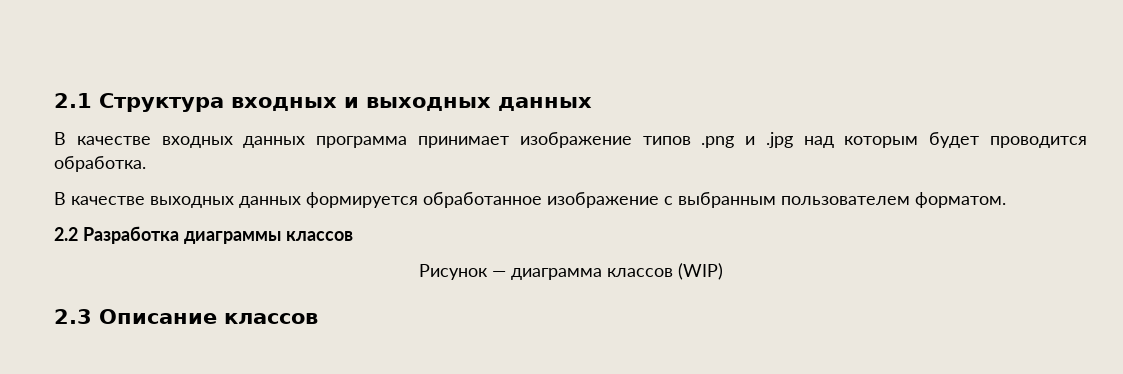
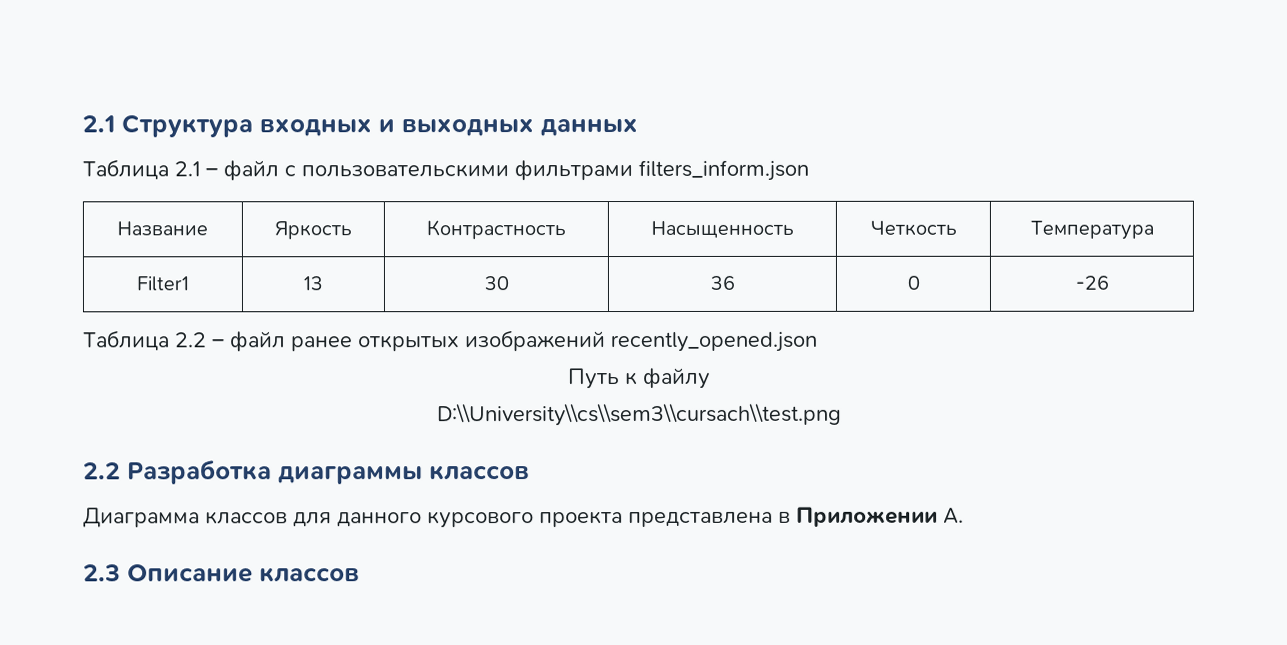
[54,132,1088,148] [54,156,146,172] [54,192,1006,208] [54,226,353,244] [418,263,723,280] В качестве входных данных программа принимает изображение типов .png и .jpg над которым будет проводится обработка. // В качестве выходных данных формируется обработанное изображение с выбранным пользователем форматом. // 2.2 Разработка диаграммы классов // Рисунок — диаграмма классов (WIP) -> [82,159,809,182] [117,221,208,236] [274,221,352,240] [426,220,566,240] [650,220,794,238] [869,220,957,236] [1029,220,1154,240] [136,276,189,292] [303,276,323,291] [483,276,509,291] [709,275,735,290] [906,275,920,290] [1074,275,1109,290] [83,330,818,353] [567,367,711,390] [436,402,842,427] [83,460,530,485] [83,506,964,529] Таблица 2.1 – файл с пользовательскими фильтрами filters_inform.json // Название | Яркость | Контрастность | Насыщенность | Четкость | Температура // Filter1 | 13 | 30 | 36 | 0 | -26 // Таблица 2.2 – файл ранее открытых изображений recently_opened.json // Путь к файлу // D:\\University\\cs\\sem3\\cursach\\test.png // 2.2 Разработка диаграммы классов // Диаграмма классов для данного курсового проекта представлена в Приложении А.

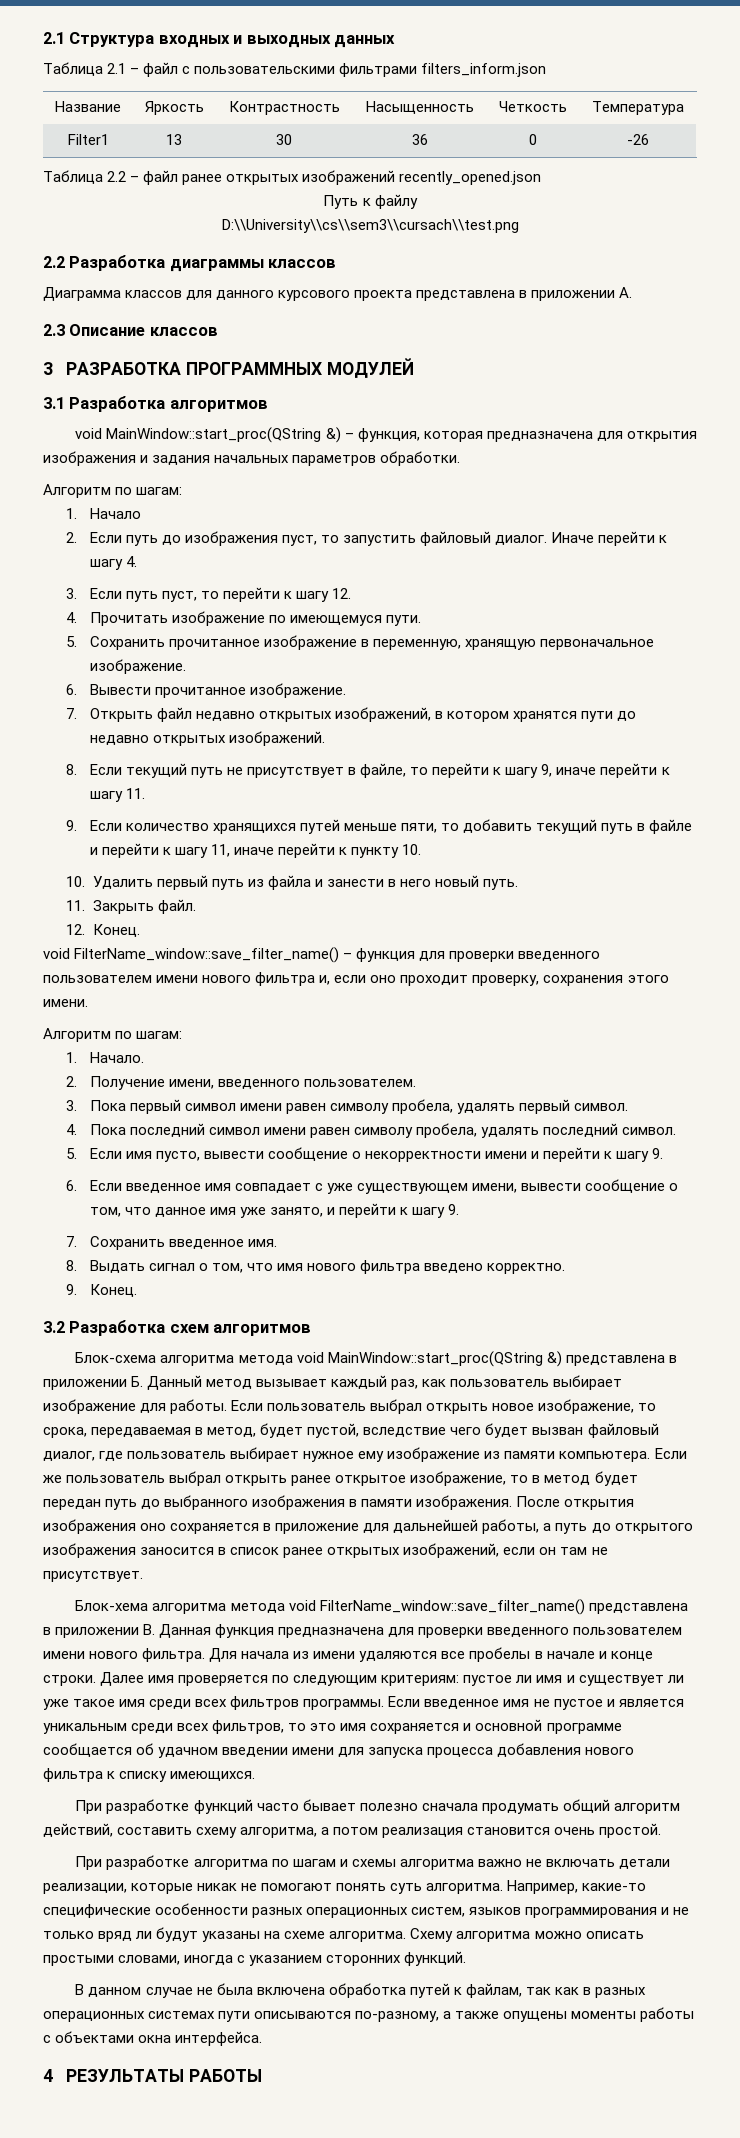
[796,506,938,527] Приложении -> [531,290,616,301] приложении
(360, 575) none -> [43,358,414,378] [43,396,268,412] [75,427,697,443] [43,451,461,466] [43,484,183,498] [66,508,141,519] [66,531,668,546] [89,556,137,570] [66,587,352,602] [66,611,422,626] [66,635,655,650] [89,659,186,674] [66,683,346,698] [66,707,637,722] [89,731,325,746] [66,763,670,778] [89,788,145,802] [66,819,693,834] [89,843,422,858] [66,875,519,890] [66,899,196,914] [66,924,140,937] [43,947,601,963] [43,972,669,986] [43,999,88,1007] [43,1028,183,1042] [66,1052,144,1063] [66,1076,416,1090] [66,1099,629,1114] [66,1123,677,1138] [66,1147,664,1162] [66,1179,679,1194] [89,1203,460,1218] [66,1236,277,1250] [66,1260,566,1274] [66,1284,137,1297] [43,1320,312,1336] [75,1351,677,1367] [43,1375,623,1390] [43,1399,657,1414] [43,1423,659,1438] [43,1447,687,1462] [42,1471,638,1486] [43,1495,635,1510] [43,1519,693,1534] [43,1543,608,1558] [43,1571,143,1582] [75,1599,688,1615] [43,1624,683,1638] [43,1647,653,1662] [43,1672,684,1686] [43,1696,684,1710] [43,1719,622,1734] [43,1743,635,1758] [43,1768,256,1782] [75,1799,680,1814] [43,1823,662,1838] [75,1855,670,1870] [43,1880,647,1894] [43,1903,690,1918] [43,1927,644,1942] [43,1951,467,1966] [75,1983,647,1998] [43,2007,695,2022] [43,2031,263,2046] [43,2069,263,2082] // 3 РАЗРАБОТКА ПРОГРАММНЫХ МОДУЛЕЙ // 3.1 Разработка алгоритмов // void MainWindow::start_proc(QString &) – функция, которая предназначена для открытия изображения и задания начальных параметров обработки. // Алгоритм по шагам: // 1. Начало // 2. Если путь до изображения пуст, то запустить файловый диалог. Иначе перейти к шагу 4. // 3. Если путь пуст, то перейти к шагу 12. // 4. Прочитать изображение по имеющемуся пути. // 5. Сохранить прочитанное изображение в переменную, хранящую первоначальное изображение. // 6. Вывести прочитанное изображение. // 7. Открыть файл недавно открытых изображений, в котором хранятся пути до недавно открытых изображений. // 8. Если текущий путь не присутствует в файле, то перейти к шагу 9, иначе перейти к шагу 11. // 9. Если количество хранящихся путей меньше пяти, то добавить текущий путь в файле и перейти к шагу 11, иначе перейти к пункту 10. // 10. Удалить первый путь из файла и занести в него новый путь. // 11. Закрыть файл. // 12. Конец. // void FilterName_window::save_filter_name() – функция для проверки введенного пользователем имени нового фильтра и, если оно проходит проверку, сохранения этого имени. // Алгоритм по шагам: // 1. Начало. // 2. Получение имени, введенного пользователем. // 3. Пока первый символ имени равен символу пробела, удалять первый символ. // 4. Пока последний символ имени равен символу пробела, удалять последний символ. // 5. Если имя пусто, вывести сообщение о некорректности имени и перейти к шагу 9. // 6. Если введенное имя совпадает с уже существующем имени, вывести сообщение о том, что данное имя уже занято, и перейти к шагу 9. // 7. Сохранить введенное имя. // 8. Выдать сигнал о том, что имя нового фильтра введено корректно. // 9. Конец. // 3.2 Разработка схем алгоритмов // Блок-схема алгоритма метода void MainWindow::start_proc(QString &) представлена в приложении Б. Данный метод вызывает каждый раз, как пользователь выбирает изображение для работы. Если пользователь выбрал открыть новое изображение, то срока, передаваемая в метод, будет пустой, вследствие чего будет вызван файловый диалог, где пользователь выбирает нужное ему изображение из памяти компьютера. Если же пользователь выбрал открыть ранее открытое изображение, то в метод будет передан путь до выбранного изображения в памяти изображения. После открытия изображения оно сохраняется в приложение для дальнейшей работы, а путь до открытого изображения заносится в список ранее открытых изображений, если он там не присутствует. // Блок-хема алгоритма метода void FilterName_window::save_filter_name() представлена в приложении В. Данная функция предназначена для проверки введенного пользователем имени нового фильтра. Для начала из имени удаляются все пробелы в начале и конце строки. Далее имя проверяется по следующим критериям: пустое ли имя и существует ли уже такое имя среди всех фильтров программы. Если введенное имя не пустое и является уникальным среди всех фильтров, то это имя сохраняется и основной программе сообщается об удачном введении имени для запуска процесса добавления нового фильтра к списку имеющихся. // При разработке функций часто бывает полезно сначала продумать общий алгоритм действий, составить схему алгоритма, а потом реализация становится очень простой. // При разработке алгоритма по шагам и схемы алгоритма важно не включать детали реализации, которые никак не помогают понять суть алгоритма. Например, какие-то специфические особенности разных операционных систем, языков программирования и не только вряд ли будут указаны на схеме алгоритма. Схему алгоритма можно описать простыми словами, иногда с указанием сторонних функций. // В данном случае не была включена обработка путей к файлам, так как в разных операционных системах пути описываются по-разному, а также опущены моменты работы с объектами окна интерфейса. // 4 РЕЗУЛЬТАТЫ РАБОТЫ

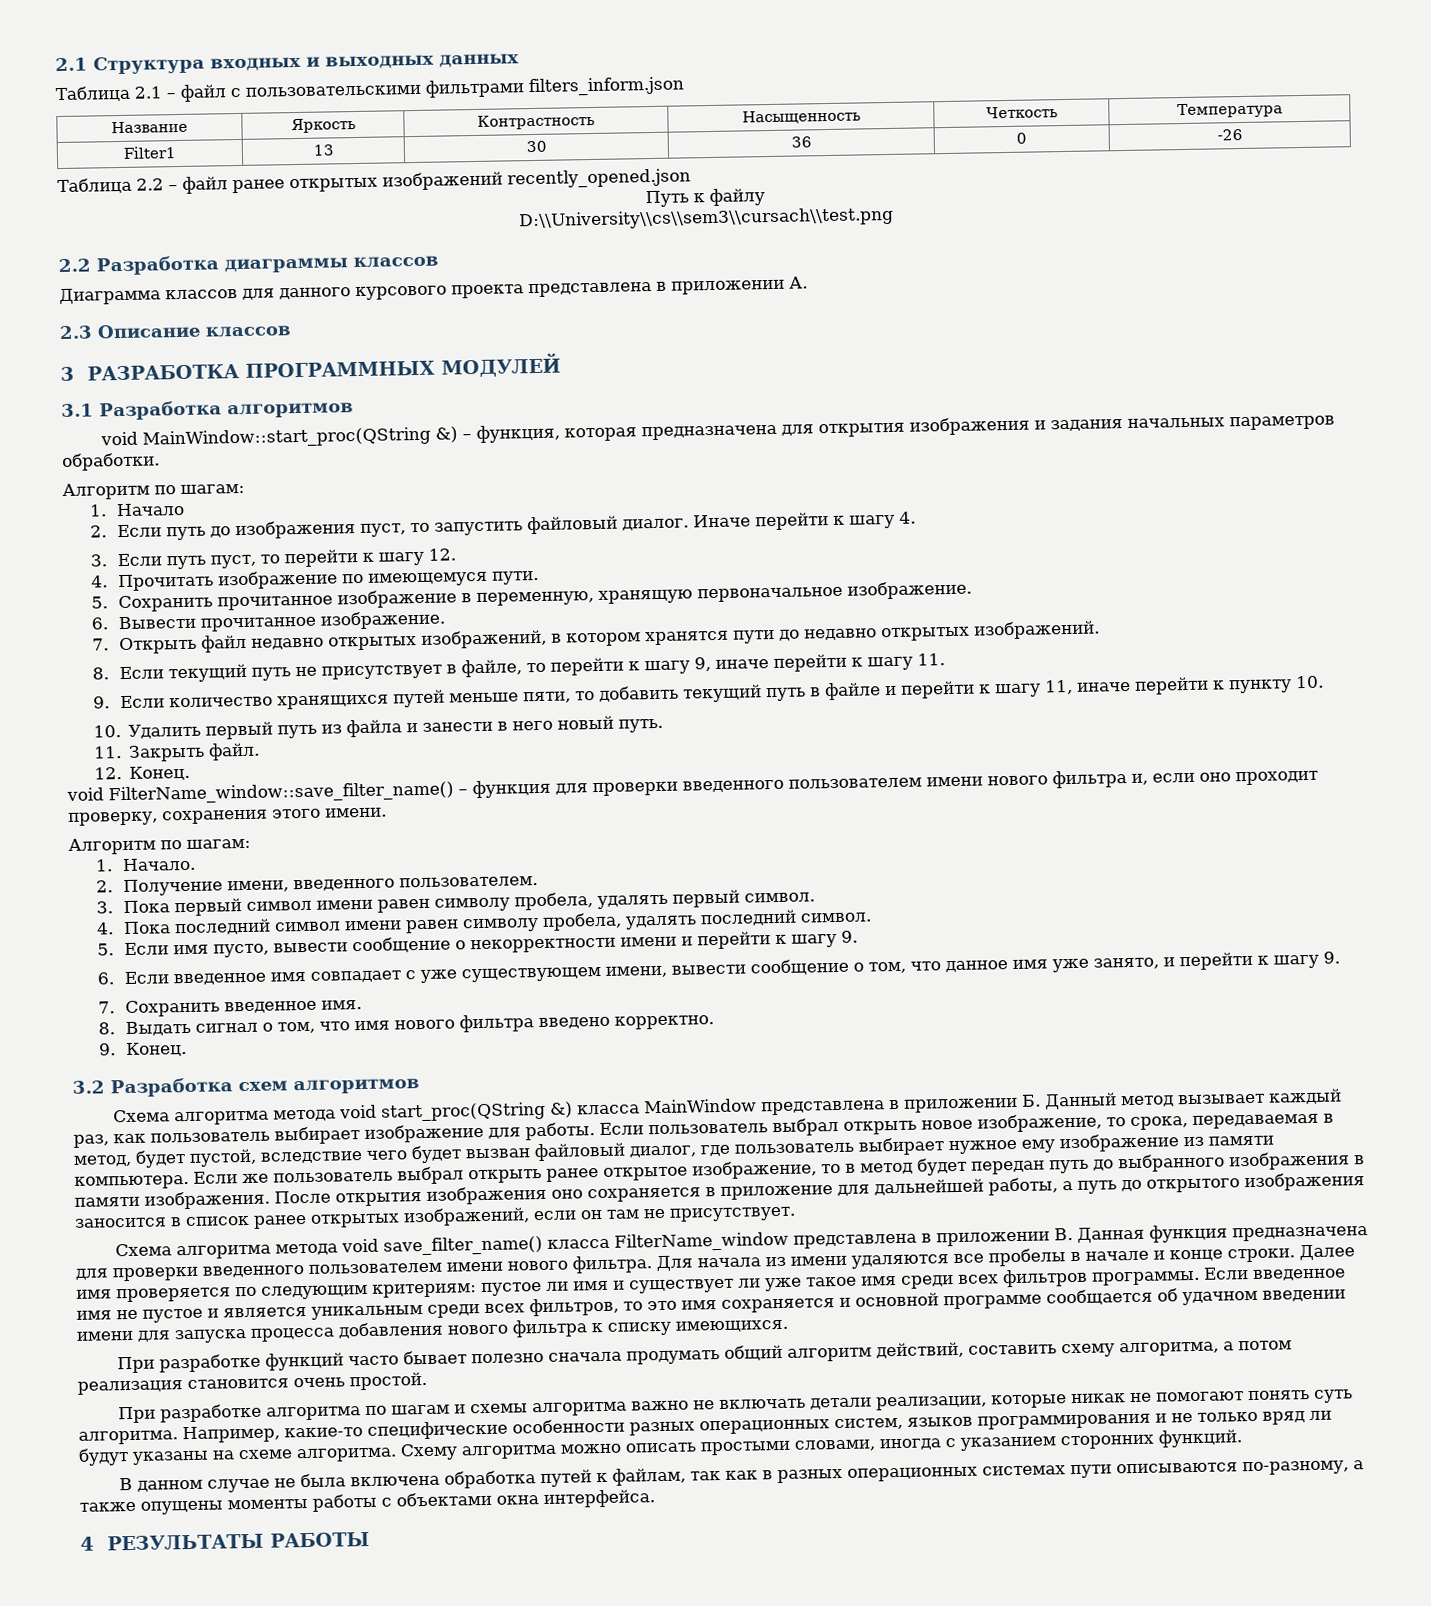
[75,1351,562,1367] Блок-схема алгоритма метода void MainWindow::start_proc(QString &) -> [113,1098,758,1126] Схема алгоритма метода void start_proc(QString &) класса MainWindow
[75,1599,585,1615] Блок-хема алгоритма метода void FilterName_window::save_filter_name() -> [115,1231,790,1260] Схема алгоритма метода void save_filter_name() класса FilterName_window

